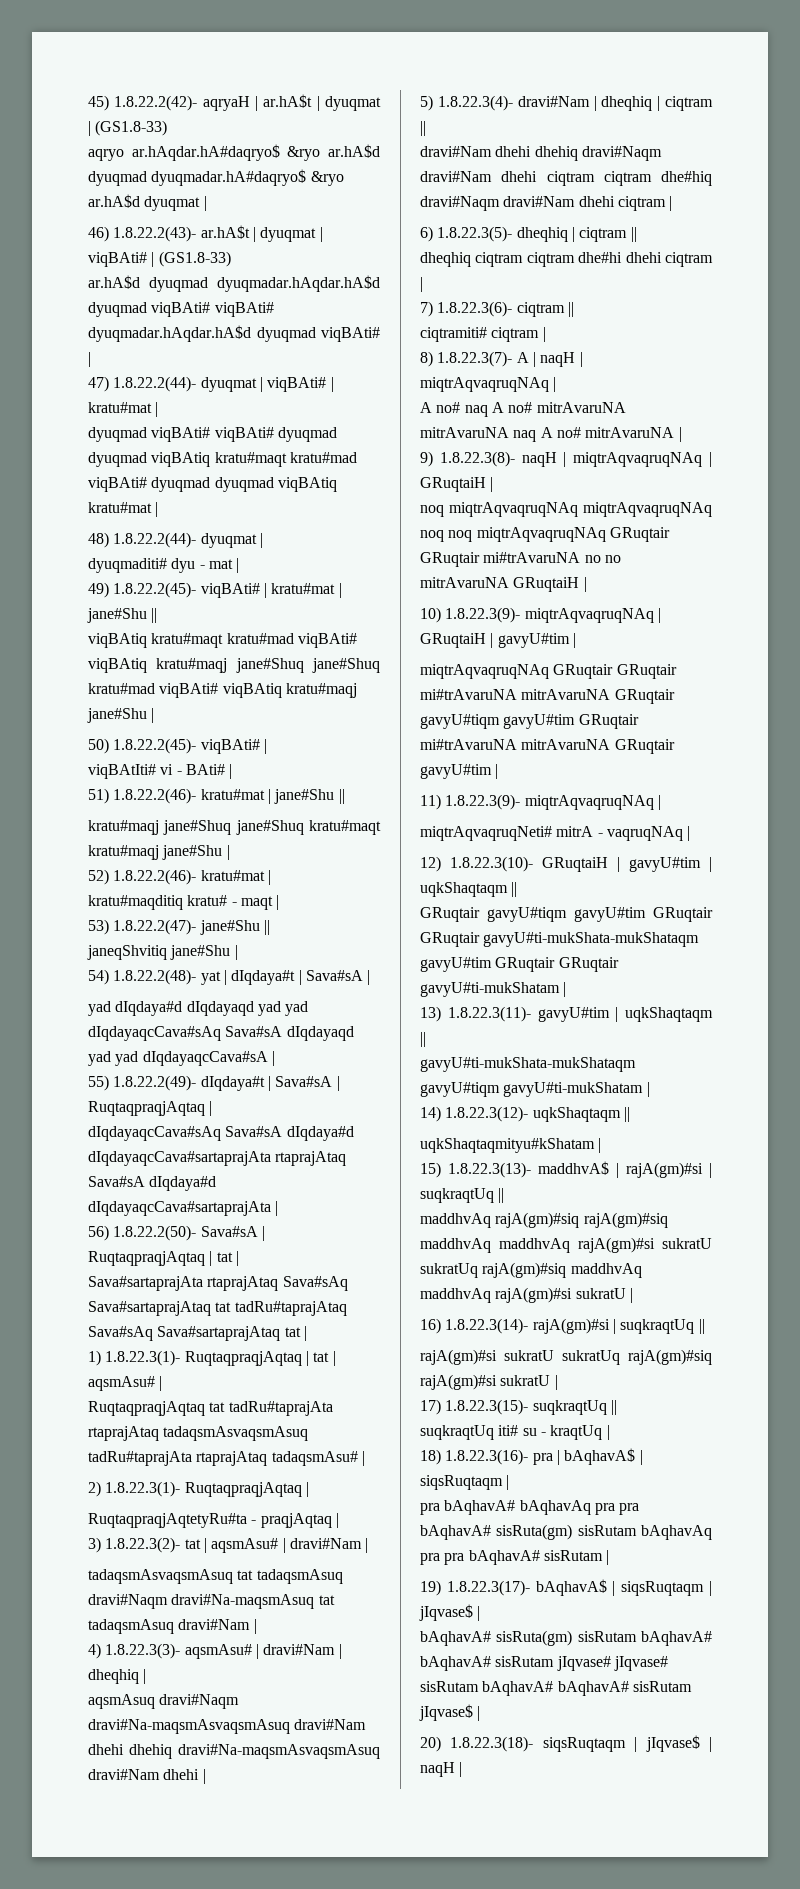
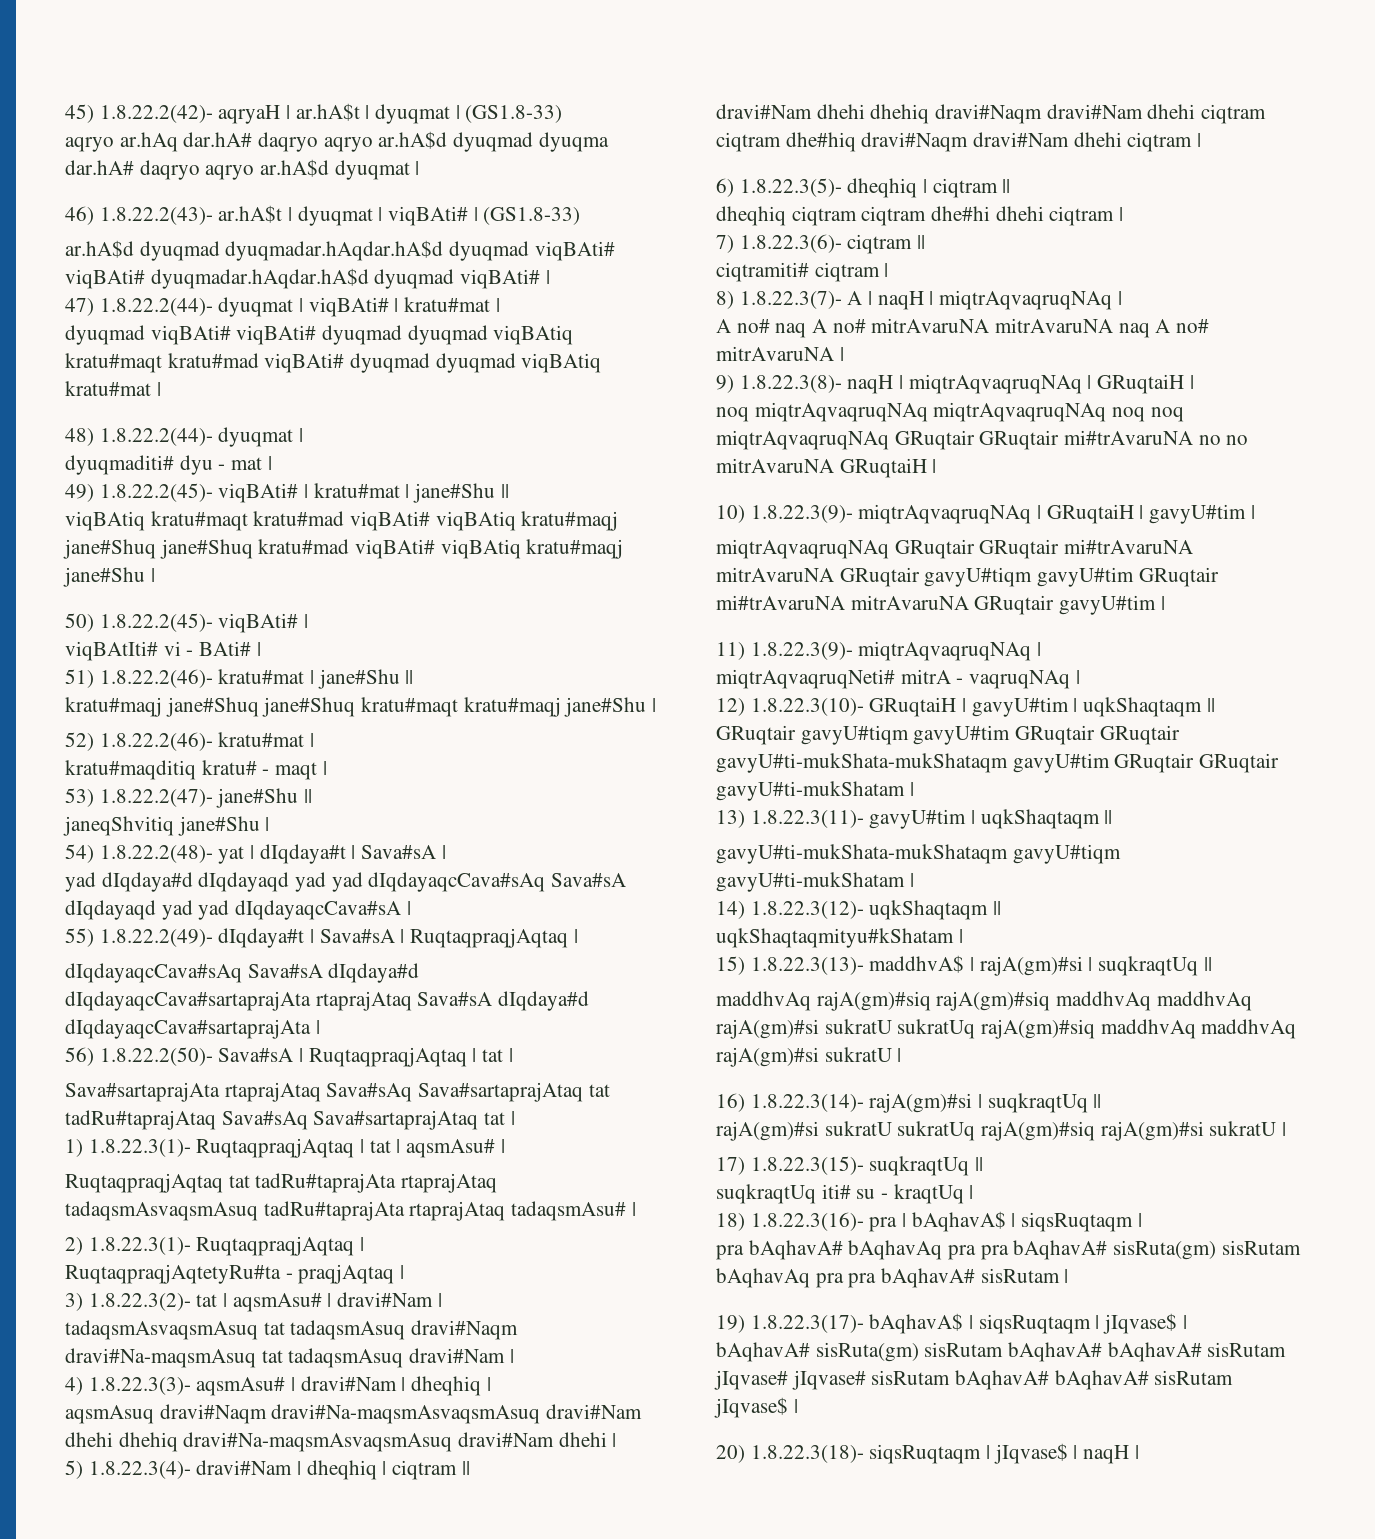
[131,144,381,161] [88,169,344,186] ar.hAqdar.hA#daqryo$ &ryo ar.hA$d dyuqmad dyuqmadar.hA#daqryo$ &ryo -> [119,131,609,152] [65,160,255,180] ar.hAq dar.hA# daqryo aqryo ar.hA$d dyuqmad dyuqma dar.hA# daqryo aqryo

